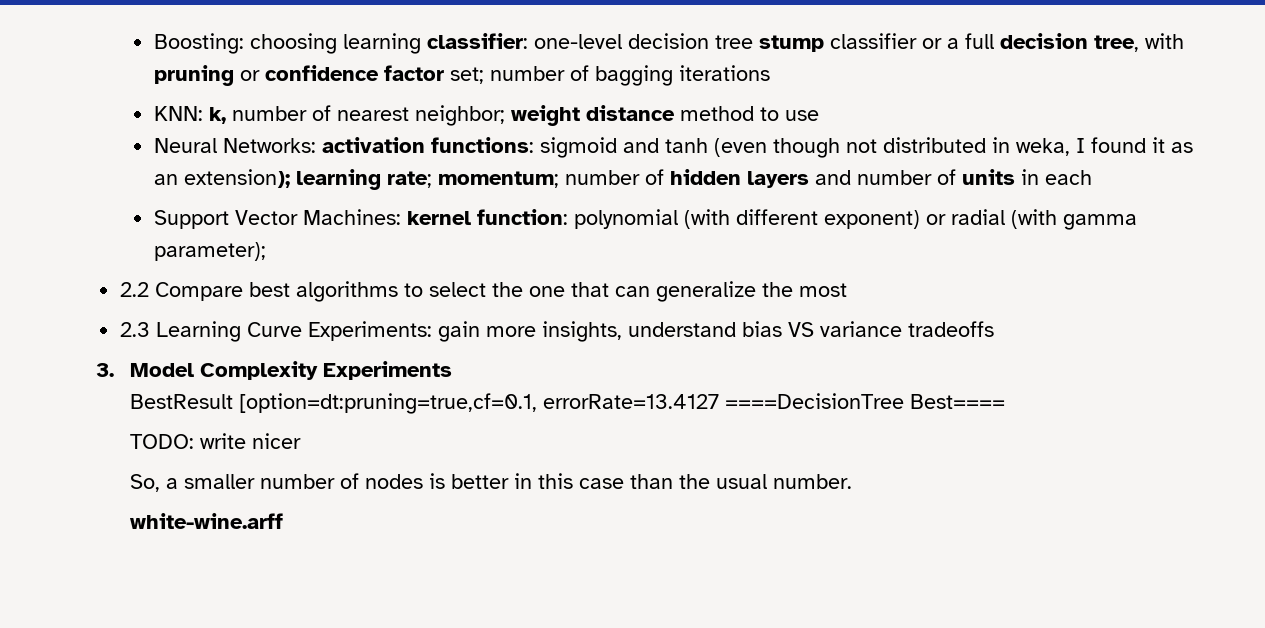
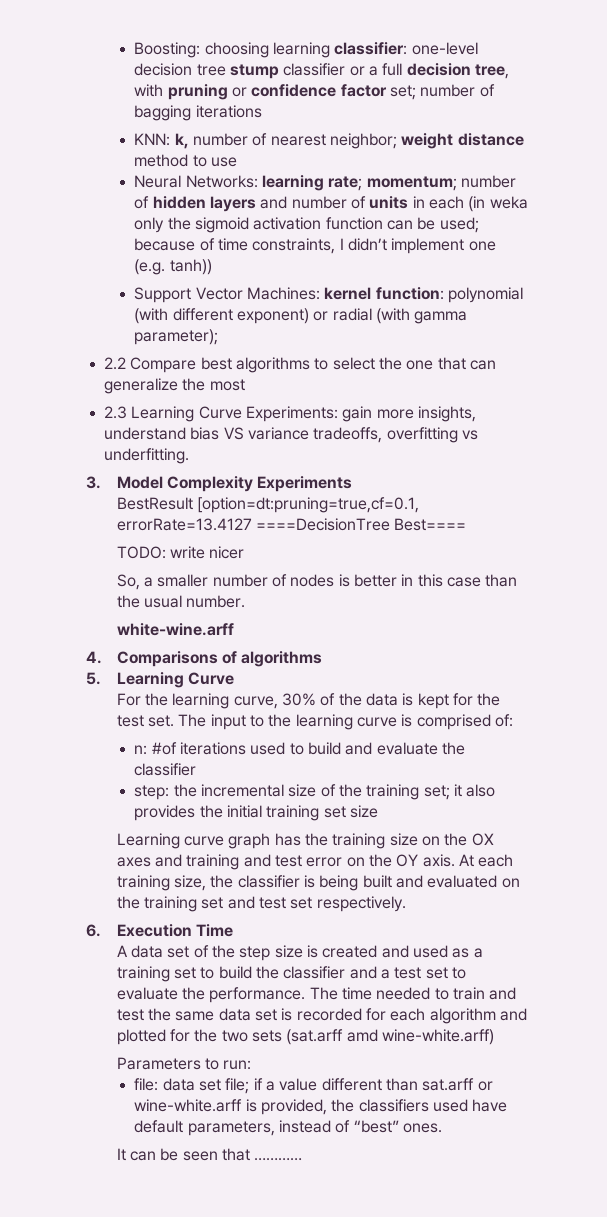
[322,137,1194,158] [154,169,291,188] activation functions: sigmoid and tanh (even though not distributed in weka, I found it as an extension); -> (258, 181) none
(1093, 177) none -> [468,196,528,212] [134,217,479,233] [134,238,496,254] [134,259,212,275] (in weka only the sigmoid activation function can be used; because of time constraints, I didn’t implement one (e.g. tanh))
[907,321,994,337] tradeoffs -> [313,427,478,443] [103,448,189,464] tradeoffs, overfitting vs underfitting.
(284, 521) none -> [86,651,323,667] [86,672,235,688] [116,693,501,709] [116,714,513,730] [134,742,465,755] [134,763,197,776] [134,784,496,800] [134,805,378,821] [116,833,494,849] [116,854,514,870] [116,875,520,891] [116,896,406,912] [86,924,234,937] [116,945,483,961] [116,966,466,982] [116,987,517,1003] [116,1008,527,1024] [116,1029,494,1045] [116,1057,252,1070] [134,1078,493,1094] [134,1099,508,1115] [134,1120,442,1136] [116,1148,303,1161] // 4. Comparisons of algorithms // 5. Learning Curve // For the learning curve, 30% of the data is kept for the test set. The input to the learning curve is comprised of: // n: #of iterations used to build and evaluate the classifier // step: the incremental size of the training set; it also provides the initial training set size // Learning curve graph has the training size on the OX axes and training and test error on the OY axis. At each training size, the classifier is being built and evaluated on the training set and test set respectively. // 6. Execution Time // A data set of the step size is created and used as a training set to build the classifier and a test set to evaluate the performance. The time needed to train and test the same data set is recorded for each algorithm and plotted for the two sets (sat.arff amd wine-white.arff) // Parameters to run: // file: data set file; if a value different than sat.arff or wine-white.arff is provided, the classifiers used have default parameters, instead of “best” ones. // It can be seen that …………

